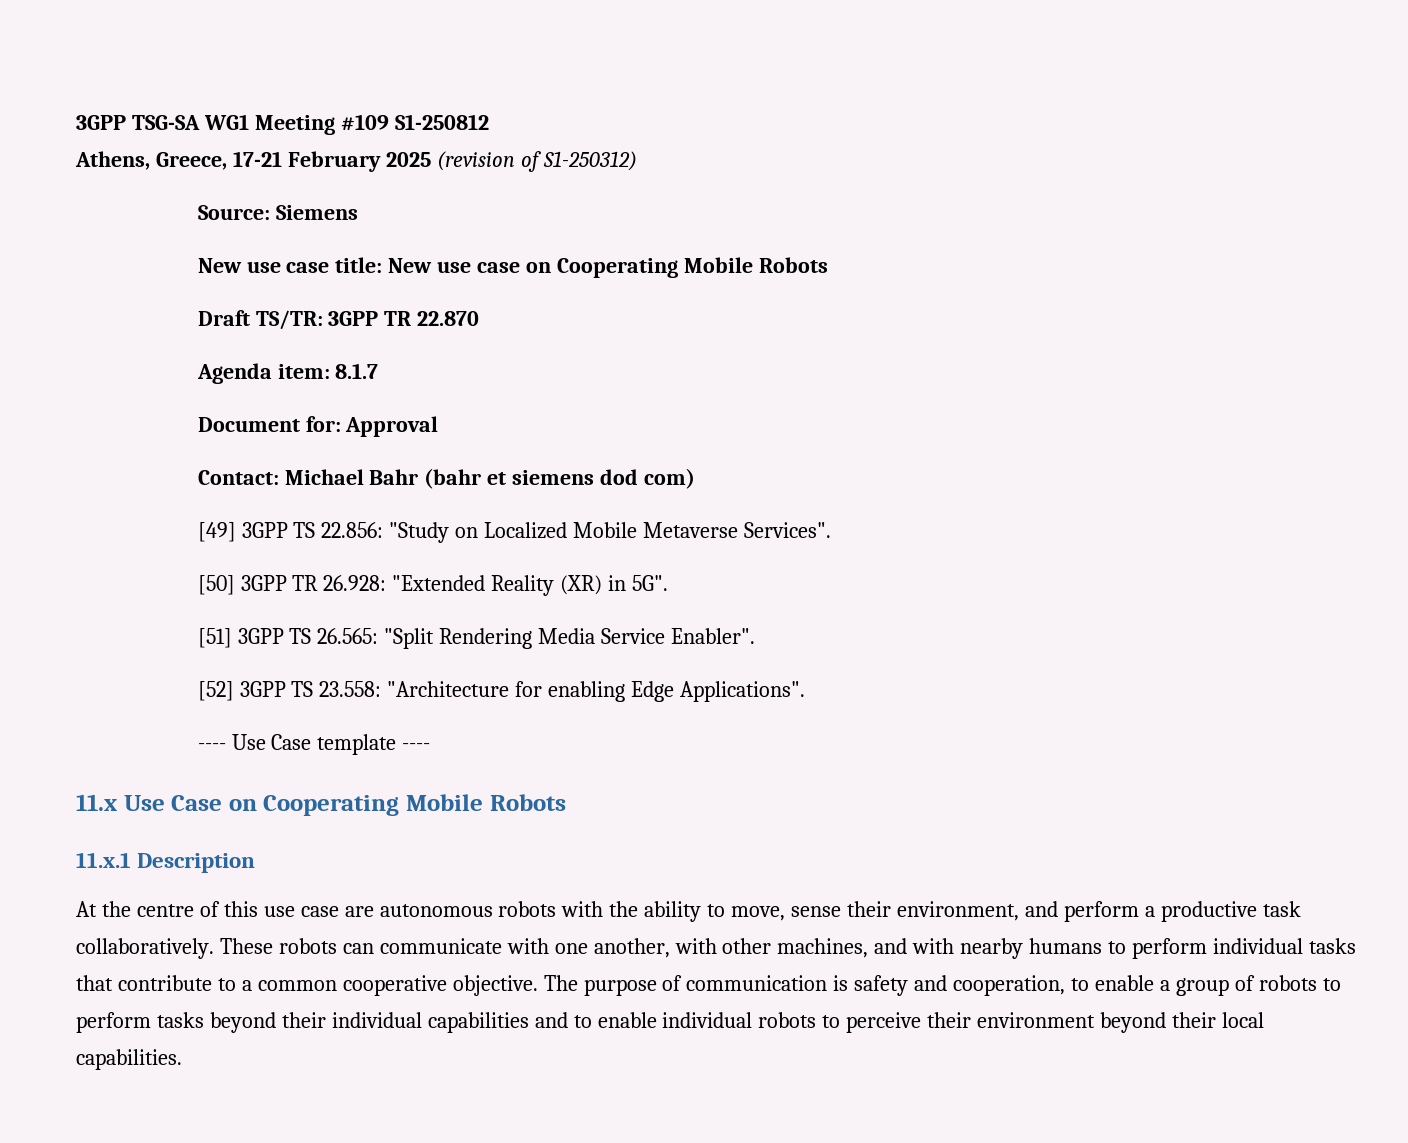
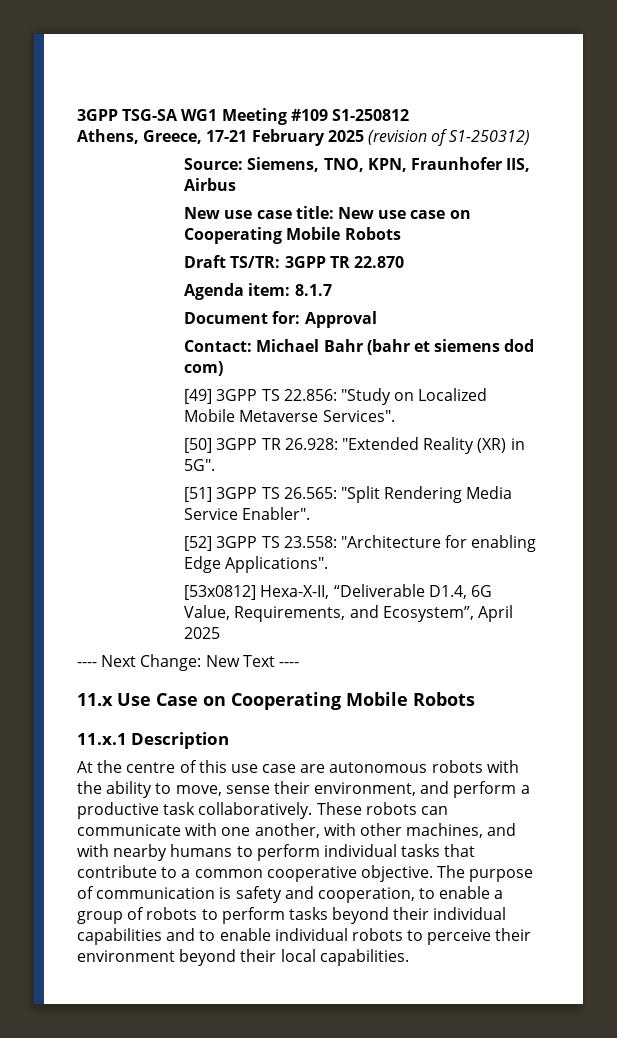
[275,205,358,220] Siemens -> [247,157,531,172] [184,178,237,191] Siemens, TNO, KPN, Fraunhofer IIS, Airbus
[197,734,397,755] ---- Use Case template -> [184,584,492,600] [184,605,513,622] [184,627,221,639] [77,654,275,671] [53x0812] Hexa-X-II, “Deliverable D1.4, 6G Value, Requirements, and Ecosystem”, April 2025 // ---- Next Change: New Text

